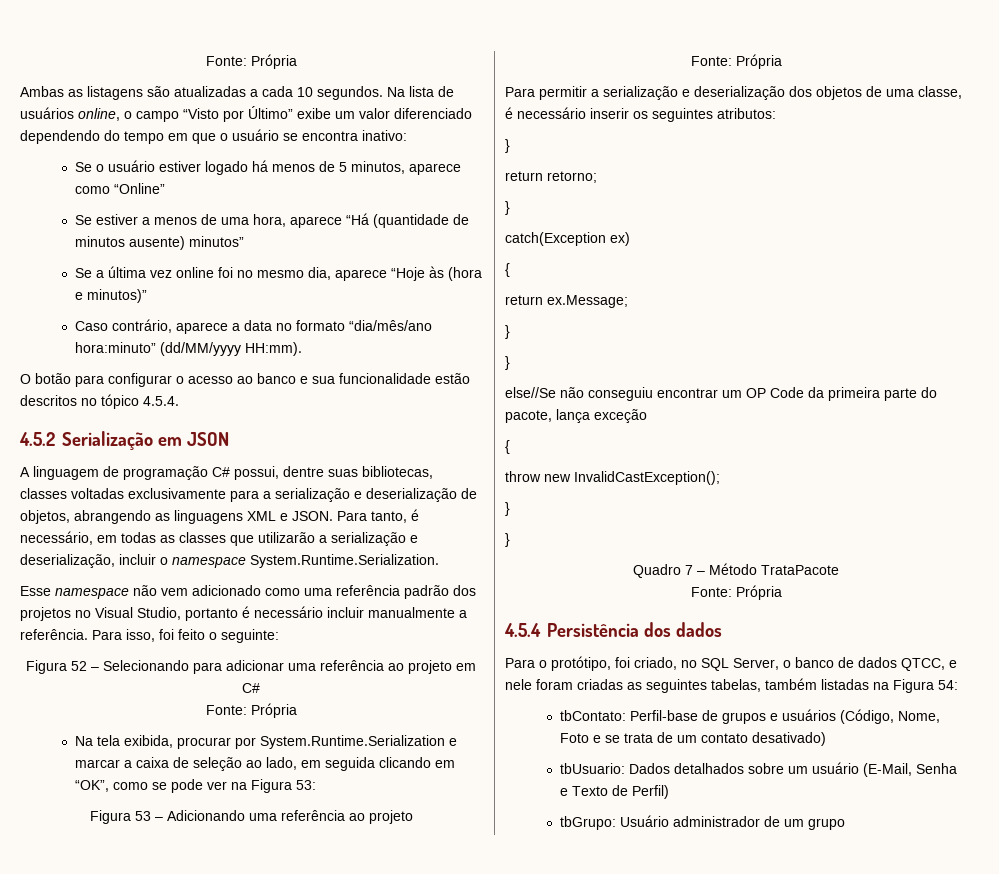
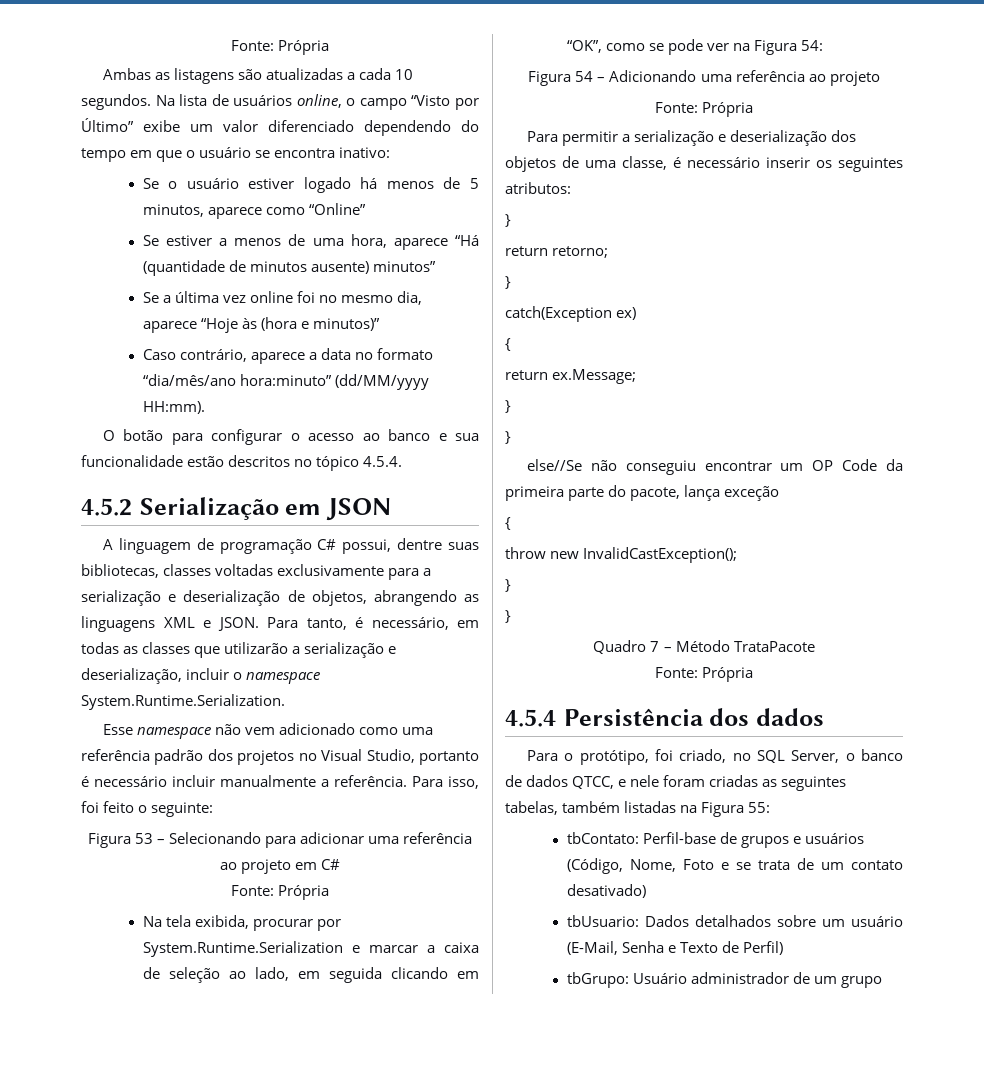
[71,661,87,671] 52 -> [134,833,153,844] 53
[295,780,316,790] [89,810,151,824] 53: // Figura 53 -> [801,40,824,51] [528,71,594,86] 54: // Figura 54
[938,680,958,690] 54: -> [748,802,771,813] 55:

